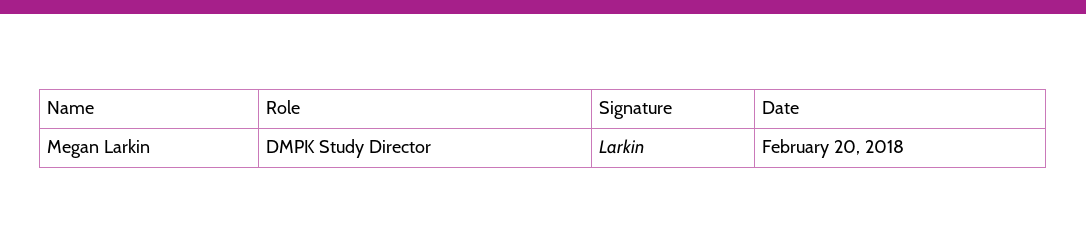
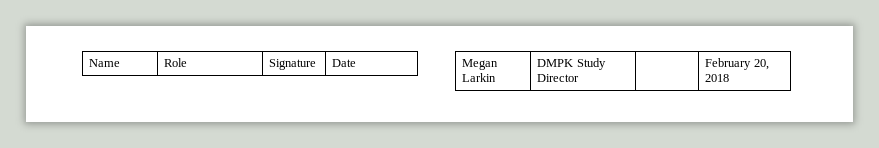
[599,139,645,154] Larkin -> (580, 78) none

